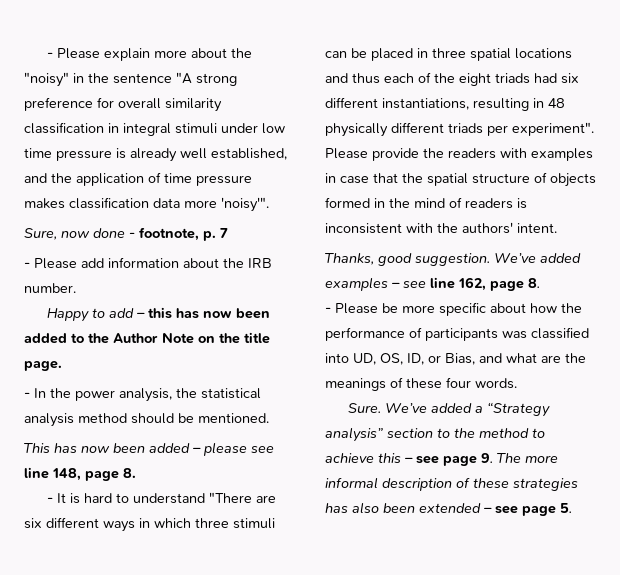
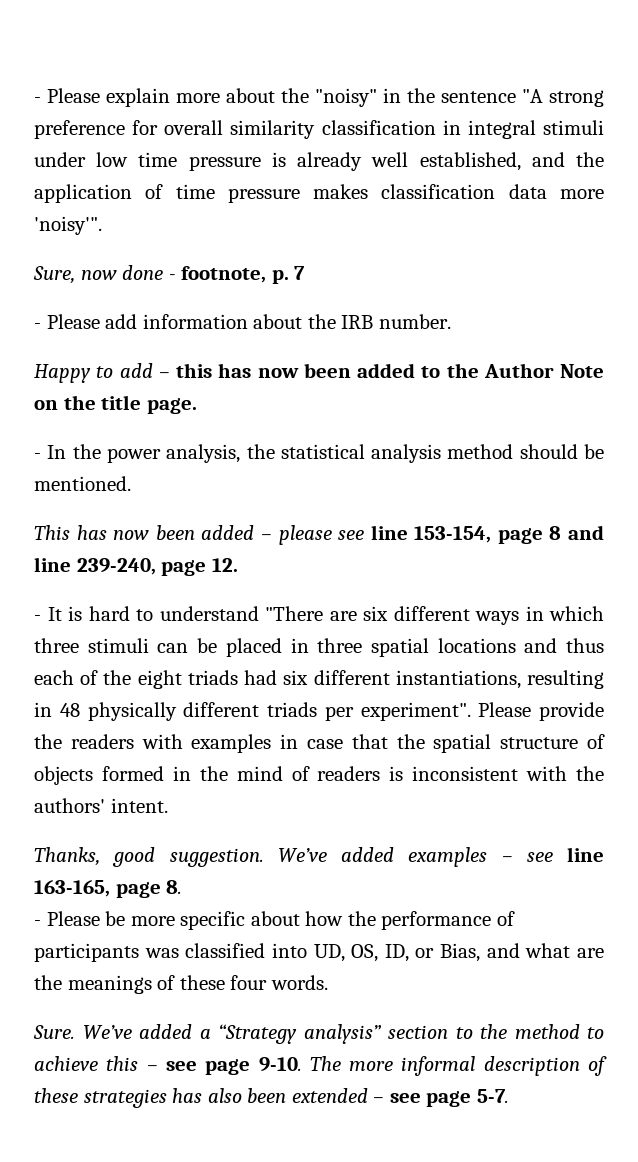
[52,468,136,481] 148, page 8. -> [414,525,604,544] [34,557,238,576] 153-154, page 8 and line 239-240, page 12.
[458,277,486,291] 162, -> [34,880,110,897] 163-165,
[481,453,493,463] 9. -> [258,1057,302,1072] 9-10.
[560,503,572,513] 5. -> [476,1089,509,1103] 5-7.

